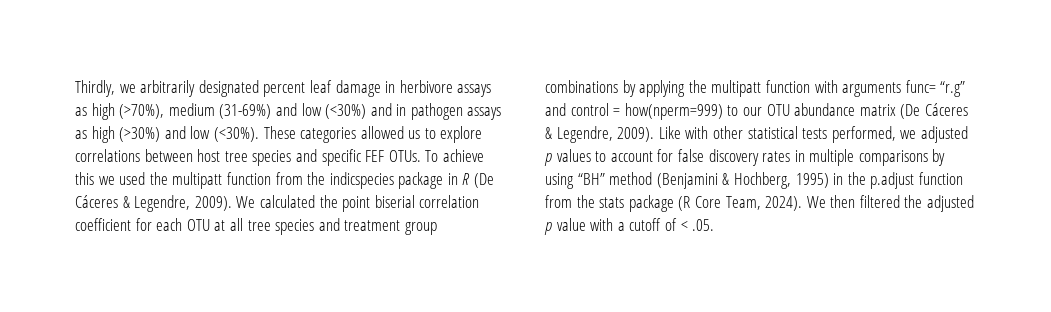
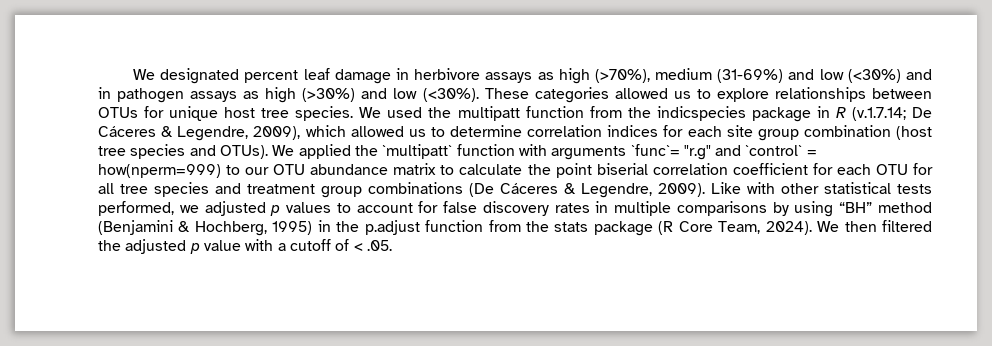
[75,80,196,97] Thirdly, we arbitrarily -> [133,69,156,80] We
[75,149,484,166] [75,172,115,185] correlations between host tree species and specific FEF OTUs. To achieve this we -> [774,87,932,102] [98,106,382,121] relationships between OTUs for unique host tree species. We
[474,173,495,188] [75,195,315,212] (De Cáceres & Legendre, 2009). We calculated -> [851,107,932,121] [98,125,932,141] [98,144,817,160] [98,163,523,178] (v.1.7.14; De Cáceres & Legendre, 2009), which allowed us to determine correlation indices for each site group combination (host tree species and OTUs). We applied the `multipatt` function with arguments `func`= "r.g" and `control` = how(nperm=999) to our OTU abundance matrix to calculate
[214,220,226,231] at -> [913,163,933,175] for
[622,80,966,97] [545,103,896,120] by applying the multipatt function with arguments func= “r.g” and control = how(nperm=999) to our OTU abundance matrix -> (463, 188) none

